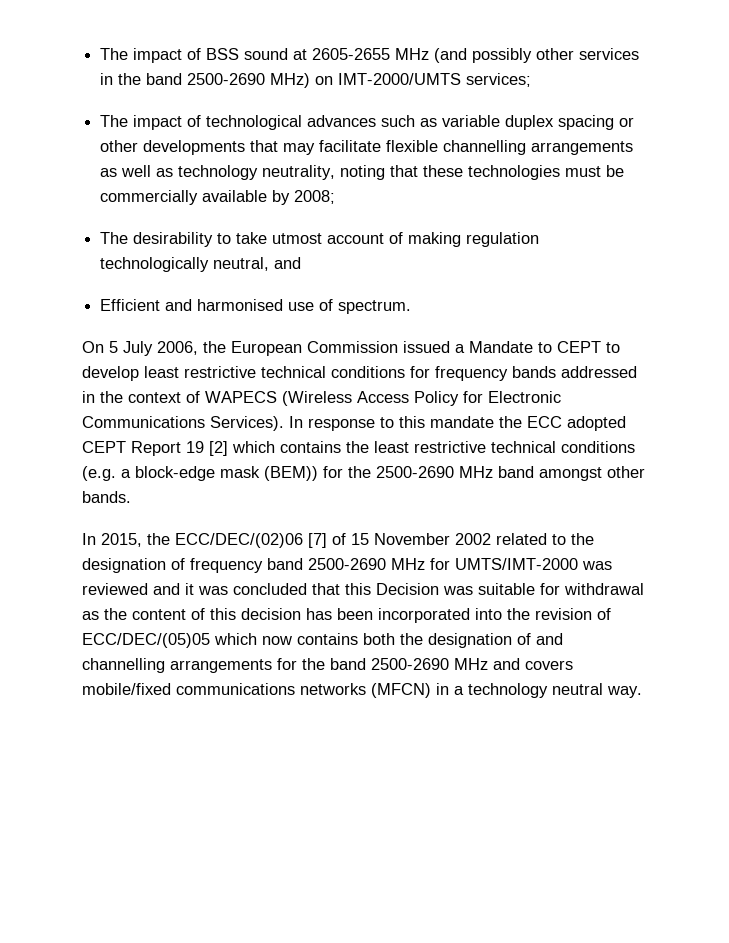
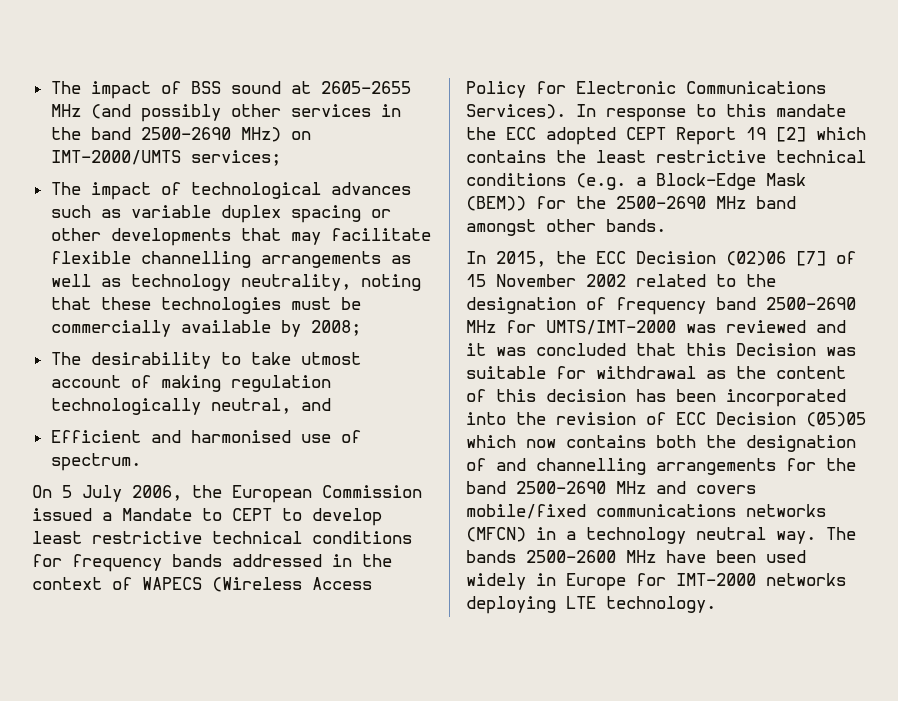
[135,466,260,481] block-edge mask -> [656,173,806,190] Block-Edge Mask
[175,533,303,548] ECC/DEC/(02)06 -> [596,251,786,266] ECC Decision (02)06
[82,633,210,648] ECC/DEC/(05)05 -> [676,412,866,427] ECC Decision (05)05
(642, 692) none -> [826,527,856,540] [466,550,806,563] [466,573,846,591] [466,596,716,614] The bands 2500-2600 MHz have been used widely in Europe for IMT-2000 networks deploying LTE technology.

